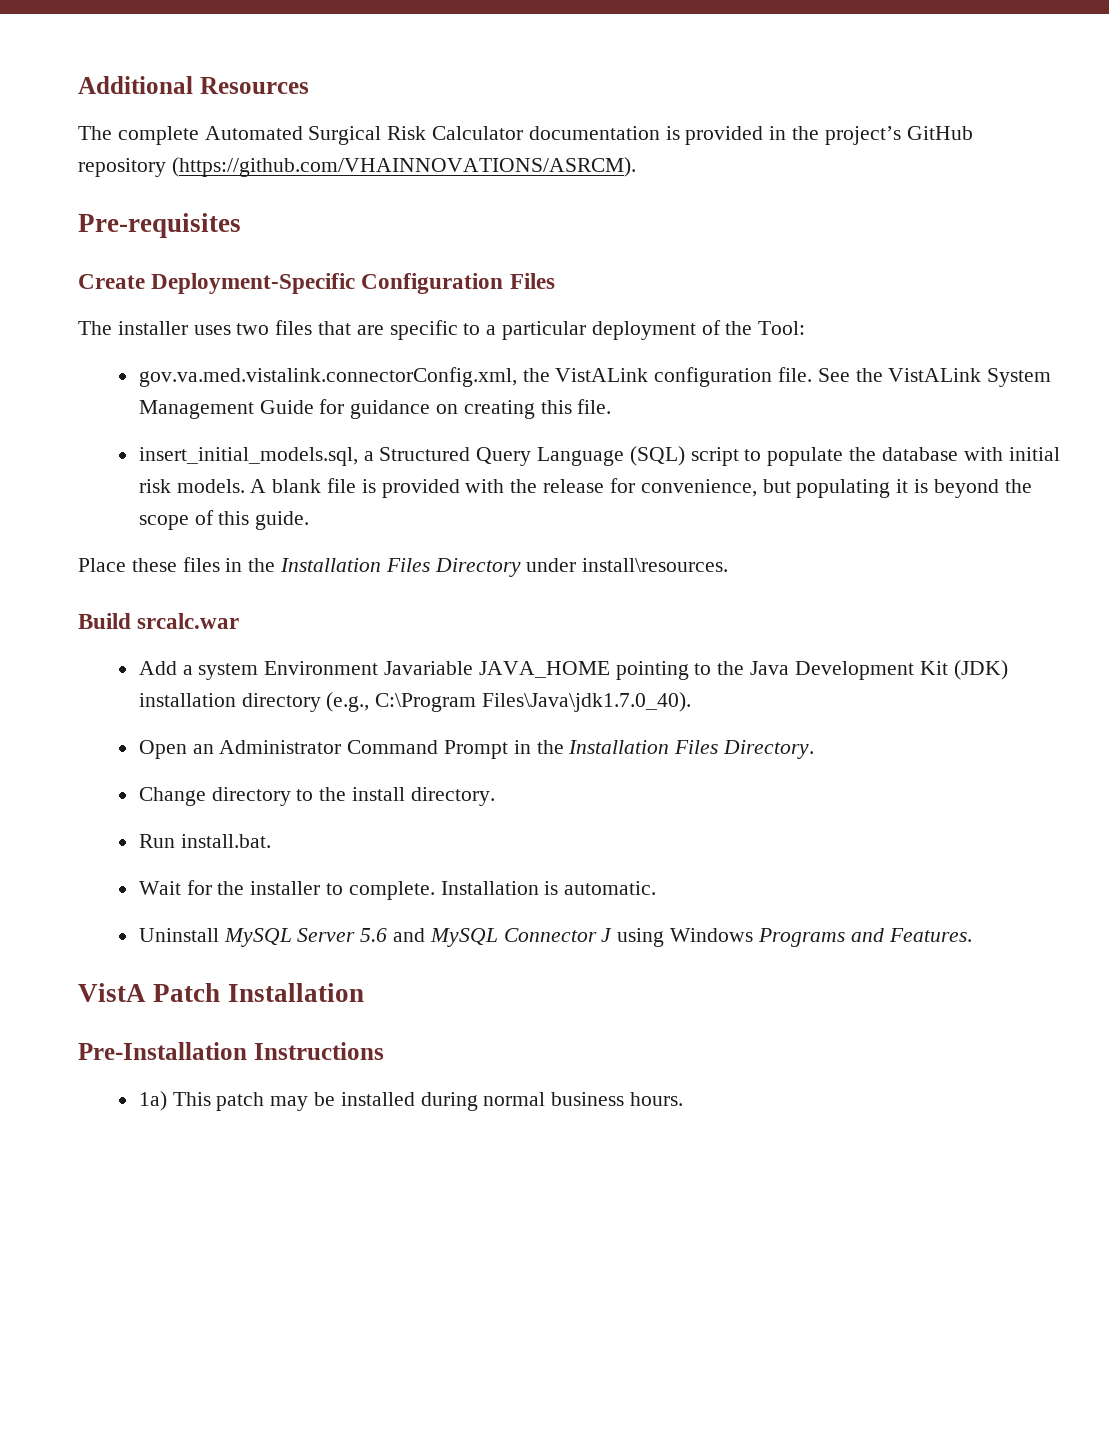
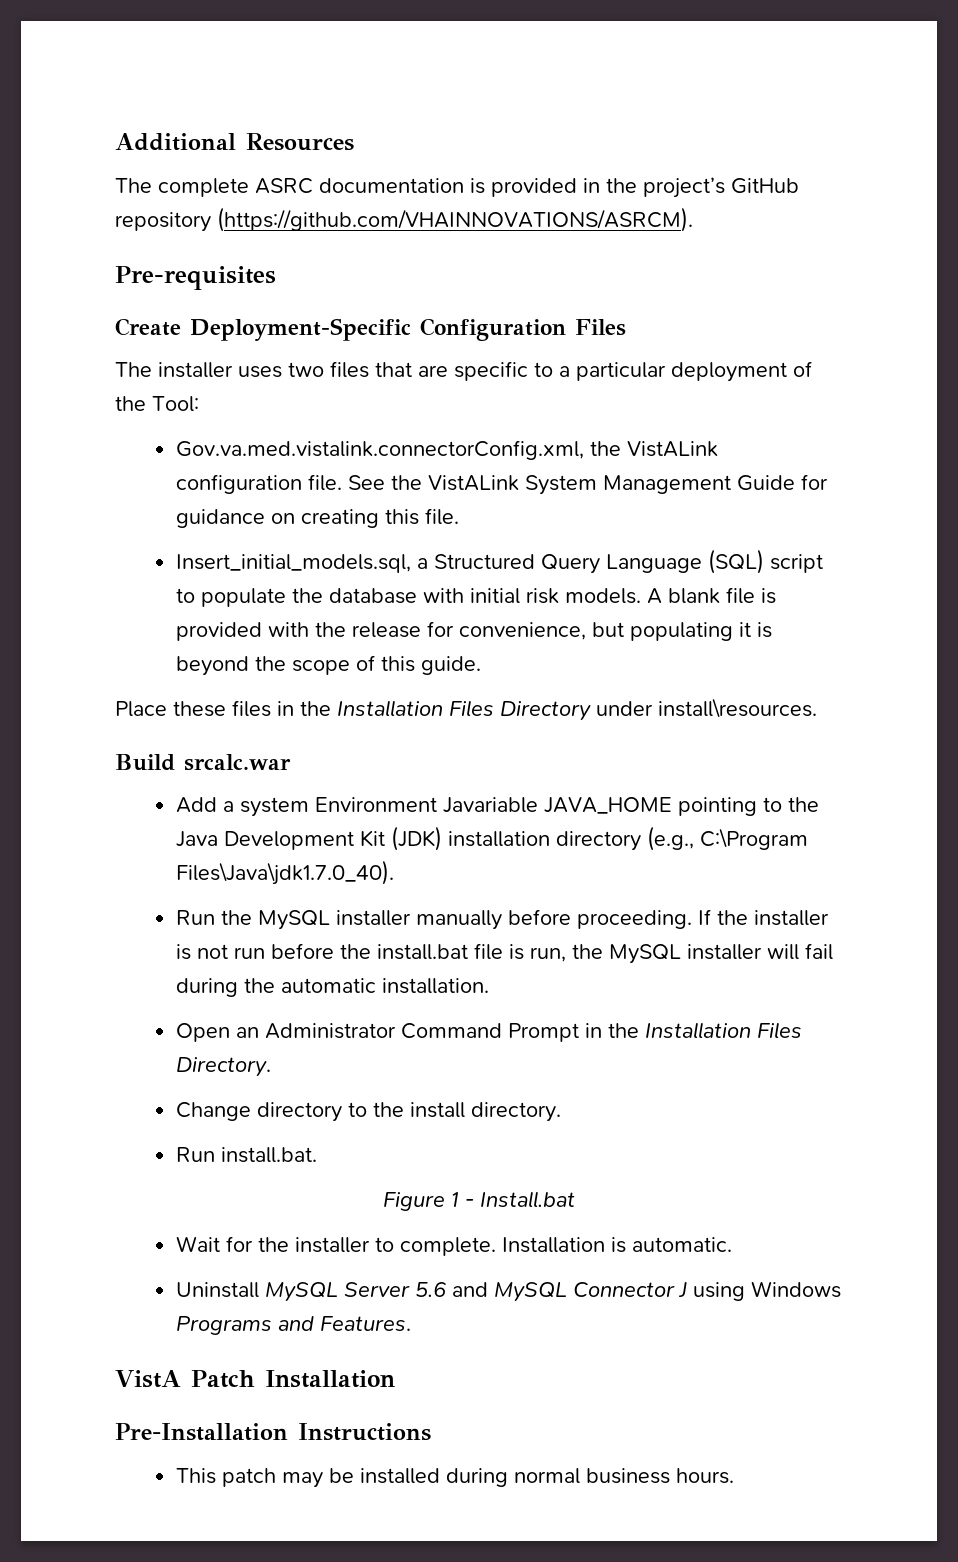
[204,126,524,145] Automated Surgical Risk Calculator -> [255,178,313,194] ASRC
[138,367,517,387] gov.va.med.vistalink.connectorConfig.xml, -> [176,440,585,460] Gov.va.med.vistalink.connectorConfig.xml,
[138,447,358,466] insert_initial_models.sql, -> [176,554,412,573] Insert_initial_models.sql,
(692, 702) none -> [176,909,830,930] [176,943,834,964] [176,978,490,997] // Run the MySQL installer manually before proceeding. If the installer is not run before the install.bat file is run, the MySQL installer will fail during the automatic installation.
(271, 841) none -> [383,1191,575,1211] // Figure 1 - Install.bat
[138,1091,167,1111] 1a) -> (431, 1432) none

